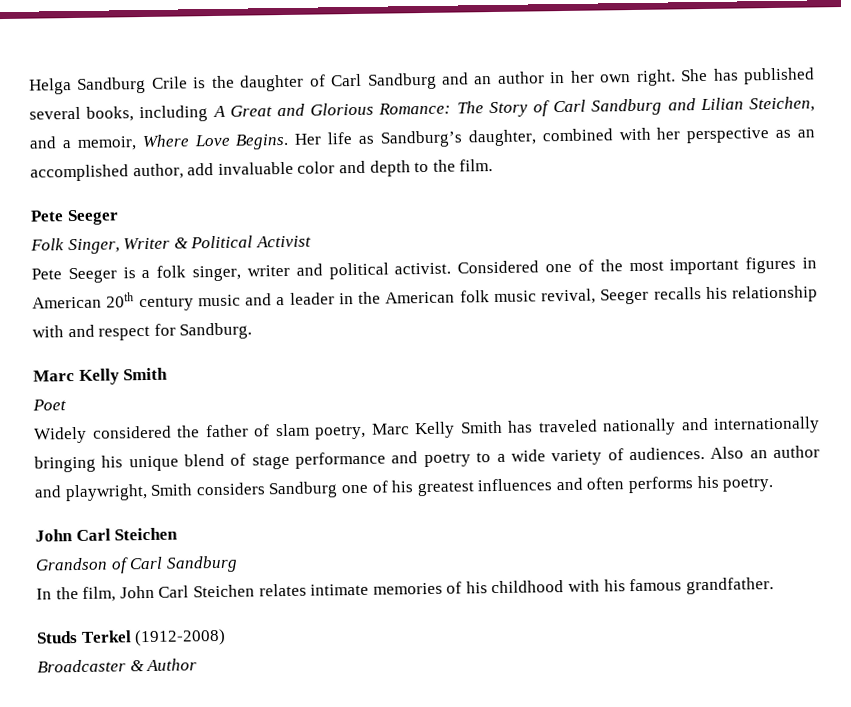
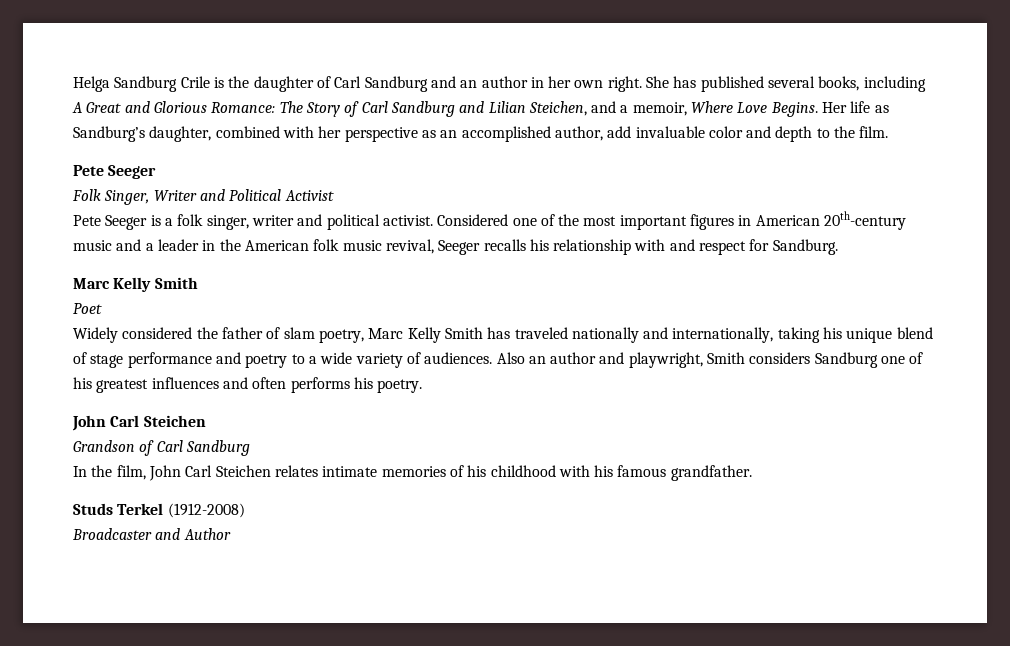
[173,237,189,249] & -> [199,189,225,201] and
[106,292,194,312] 20th century -> [824,211,907,230] 20th-century
[713,416,820,434] [34,455,96,473] internationally bringing -> [672,327,820,343] internationally, taking
[129,660,145,672] & -> [155,528,181,540] and

